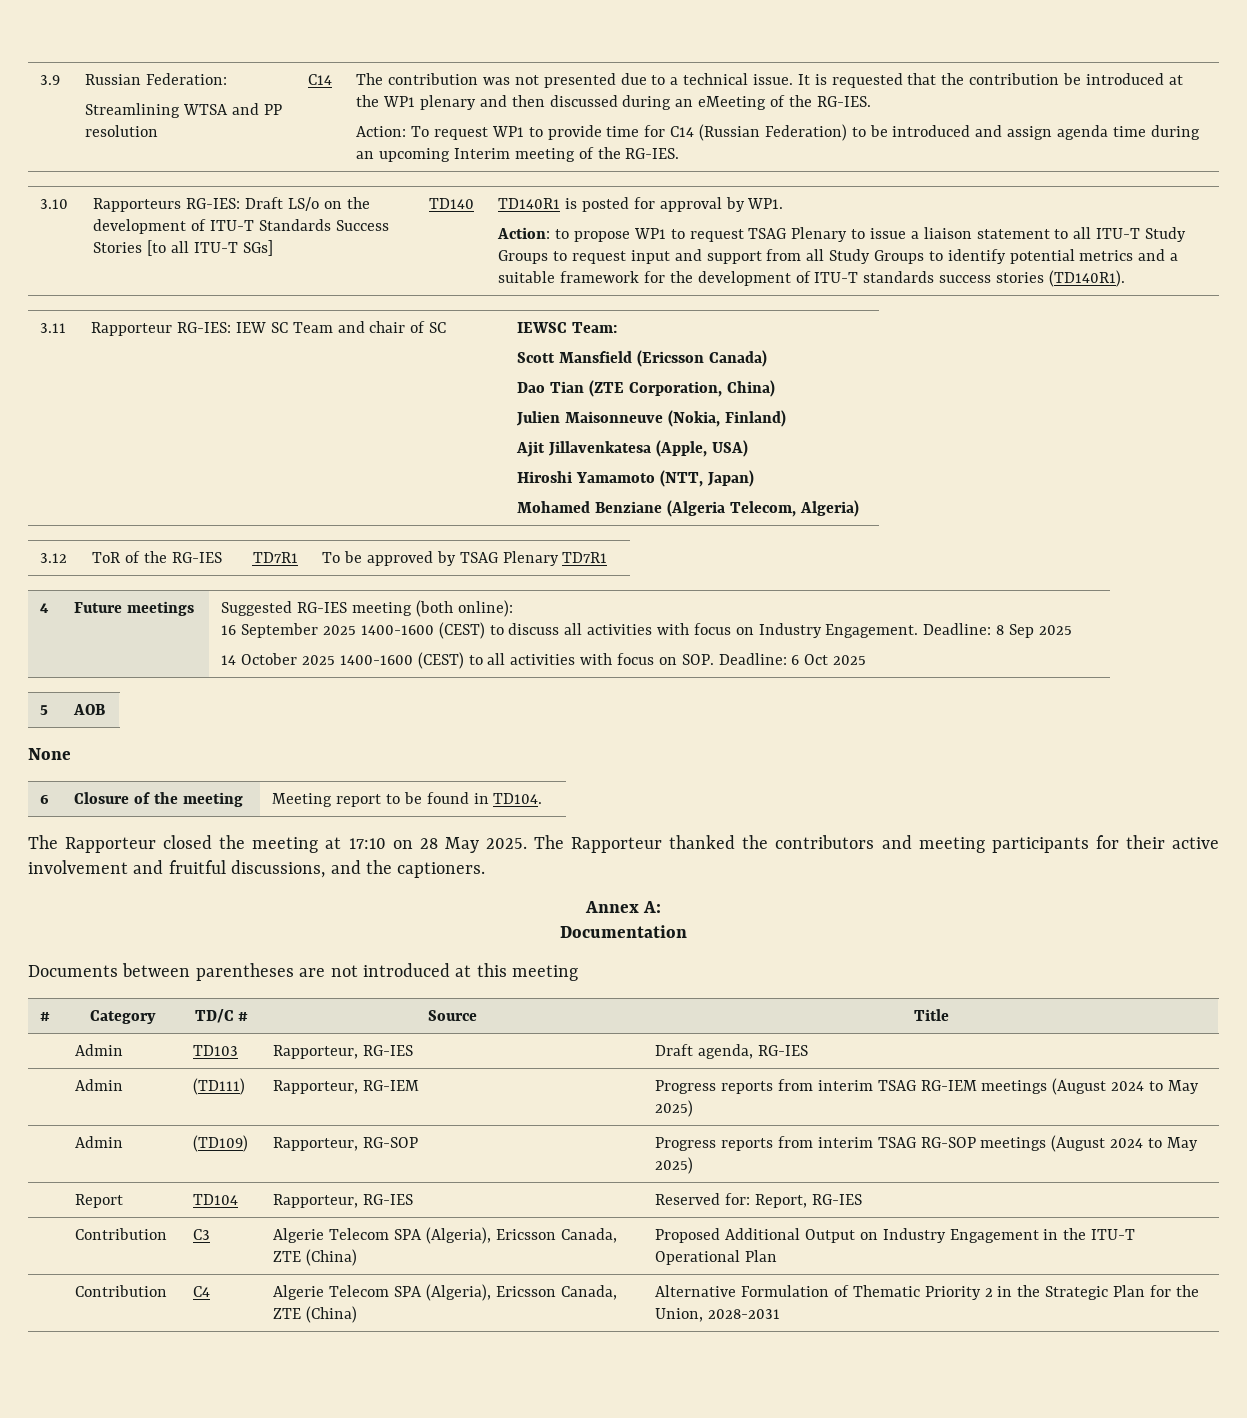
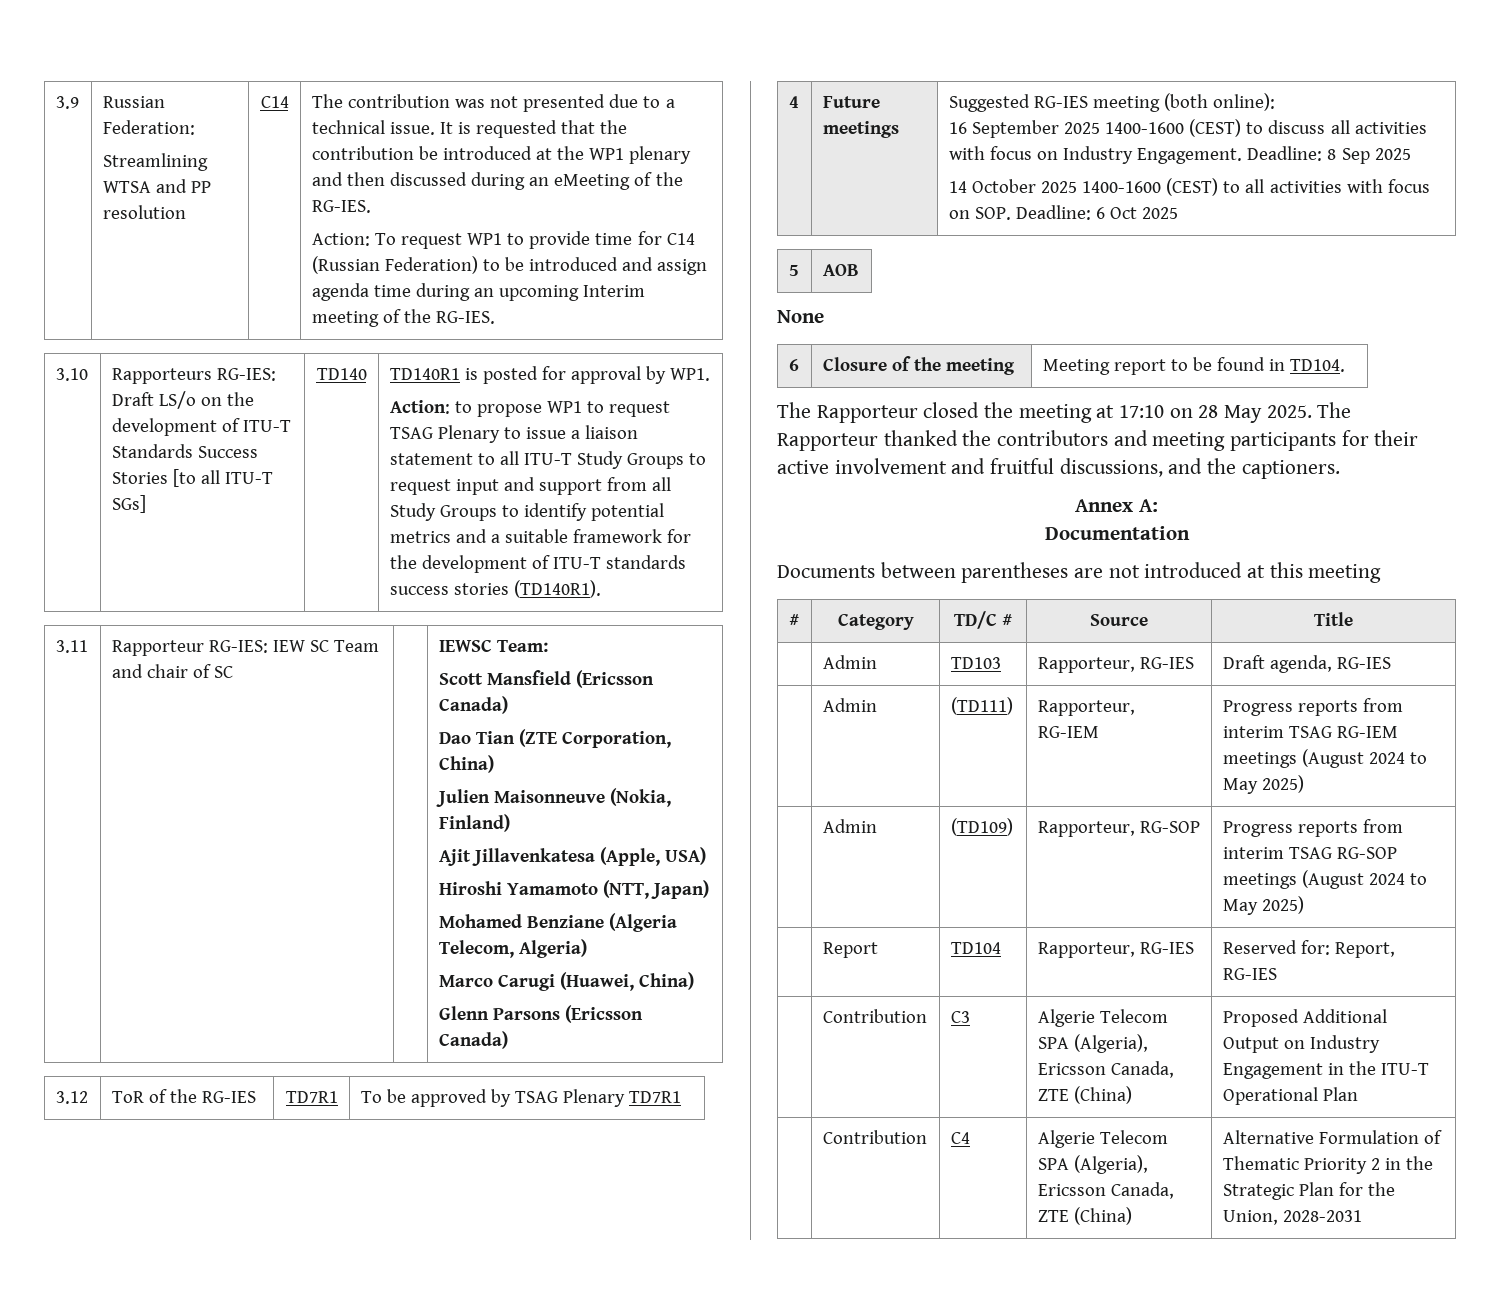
(859, 508) none -> [438,972,695,991] [438,1005,643,1023] [438,1031,508,1049] // Marco Carugi (Huawei, China) // Glenn Parsons (Ericsson Canada)

